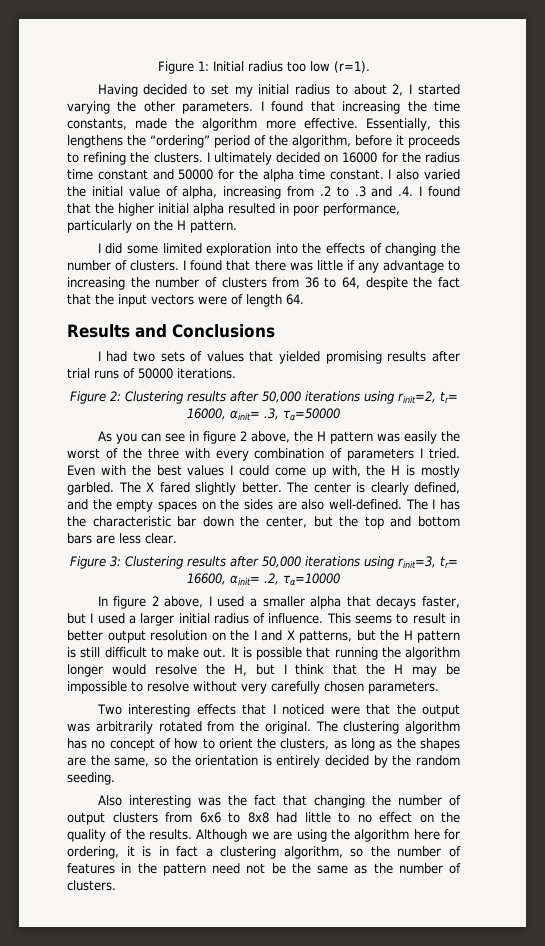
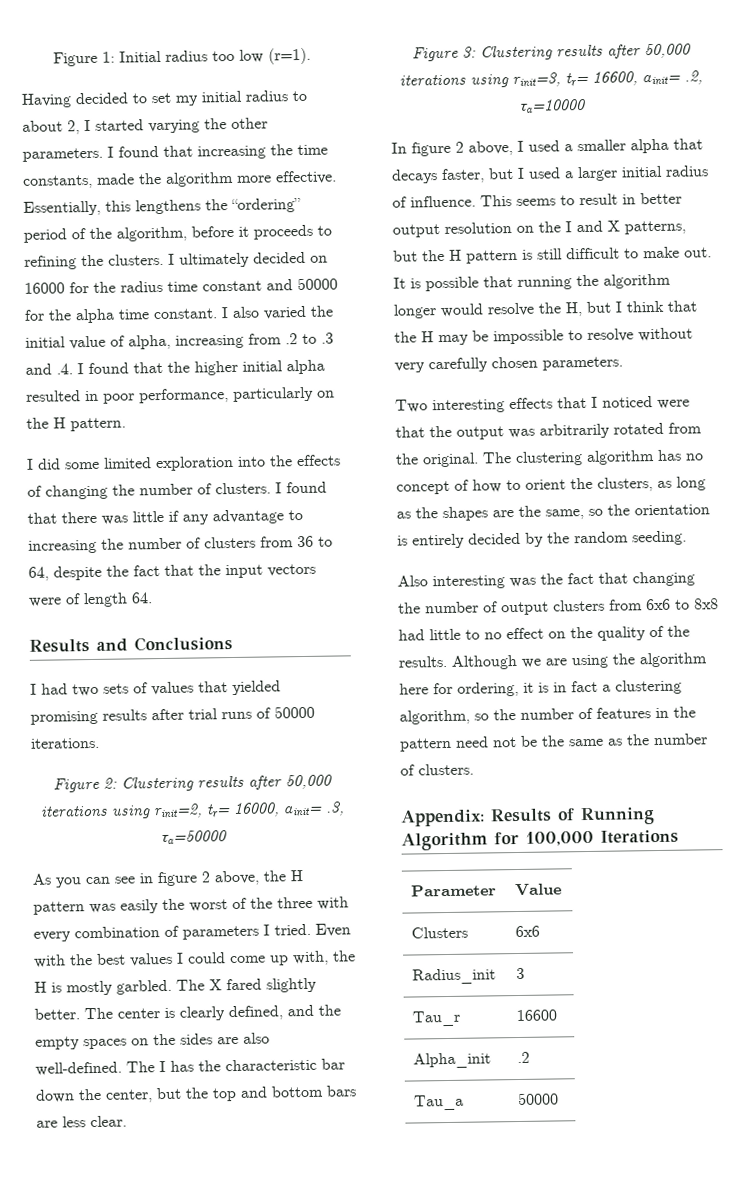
(116, 885) none -> [401,807,655,827] [401,829,679,851] [411,884,498,897] [515,883,563,897] [411,926,469,939] [515,925,541,938] [412,968,497,985] [516,967,526,980] [412,1010,462,1027] [516,1009,558,1022] [413,1052,492,1069] [517,1051,531,1064] [414,1094,465,1111] [518,1092,560,1106] // Appendix: Results of Running Algorithm for 100,000 Iterations // Parameter | Value // Clusters | 6x6 // Radius_init | 3 // Tau_r | 16600 // Alpha_init | .2 // Tau_a | 50000

